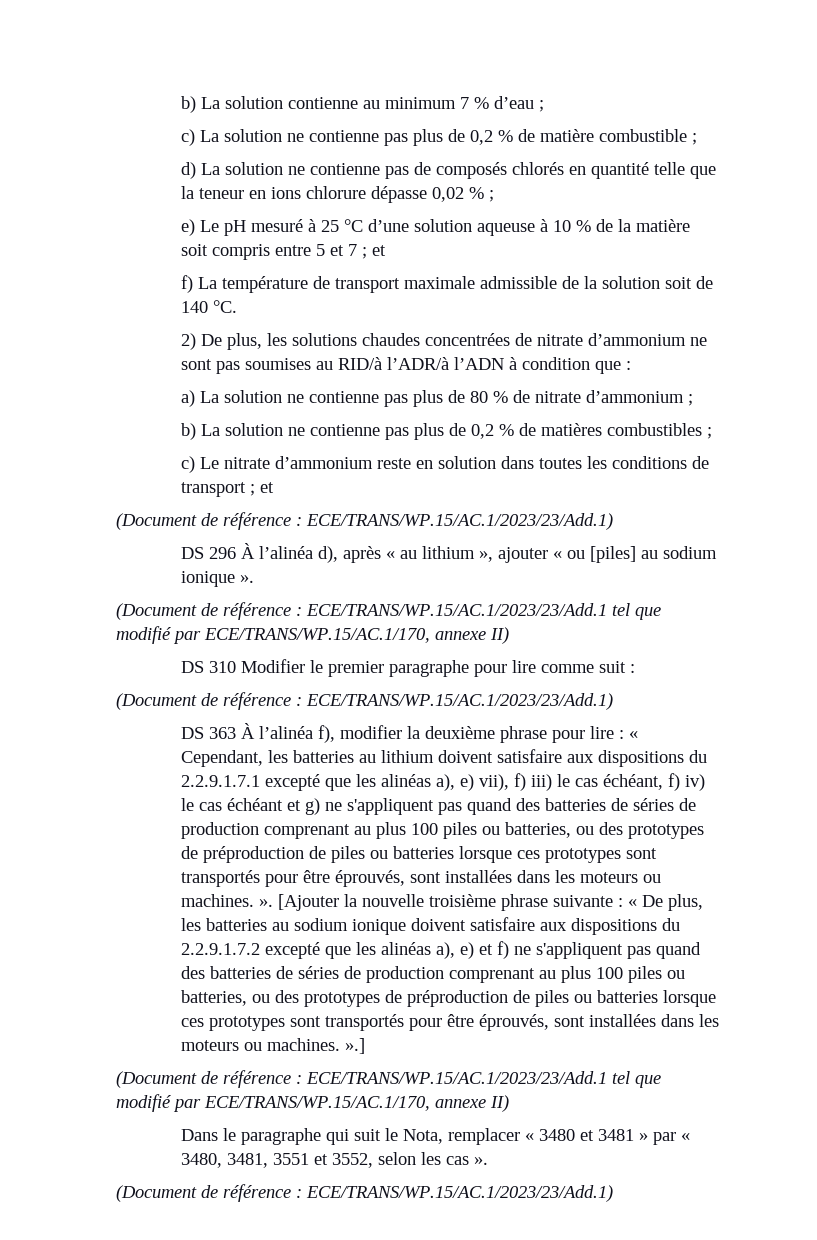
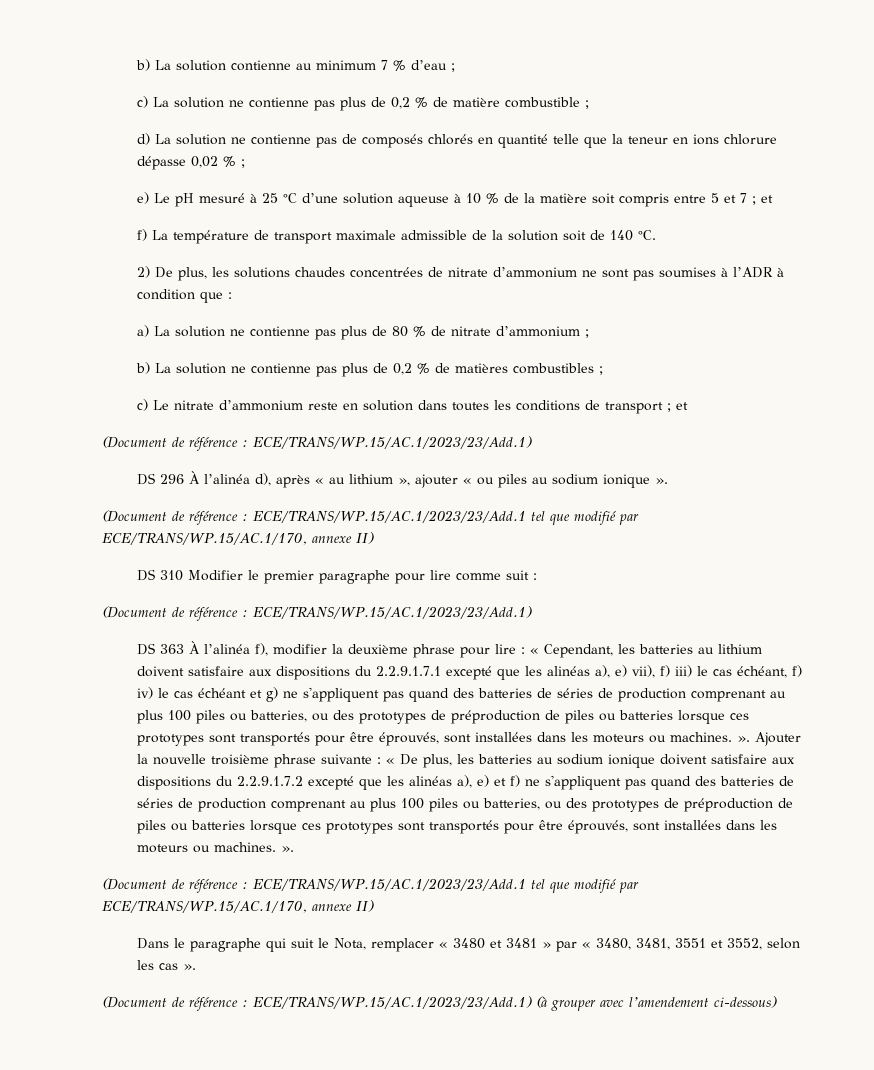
[315,357,504,370] au RID/à l’ADR/à l’ADN -> [720,267,773,278] à l’ADR
[589,546,636,563] [piles] -> [497,474,527,488] piles
[277,894,339,911] [Ajouter -> [754,732,801,746] Ajouter
[344,1038,365,1054] ».] -> [280,846,294,852] ».
(613, 1193) none -> [535,996,777,1011] (à grouper avec l’amendement ci-dessous)

